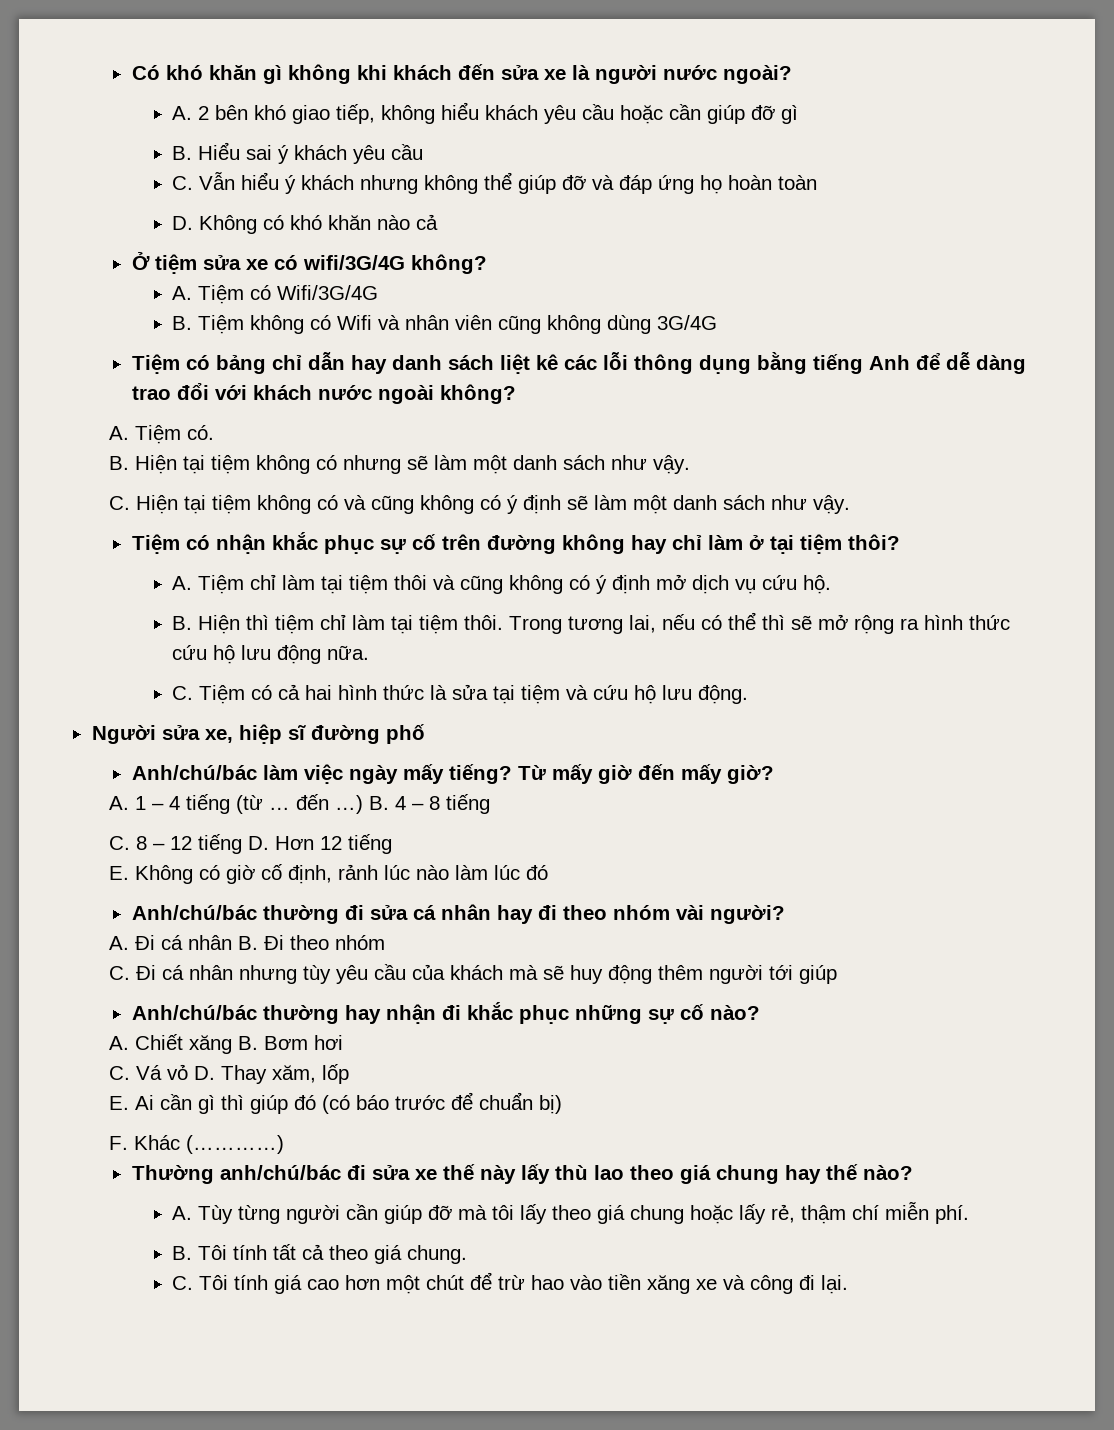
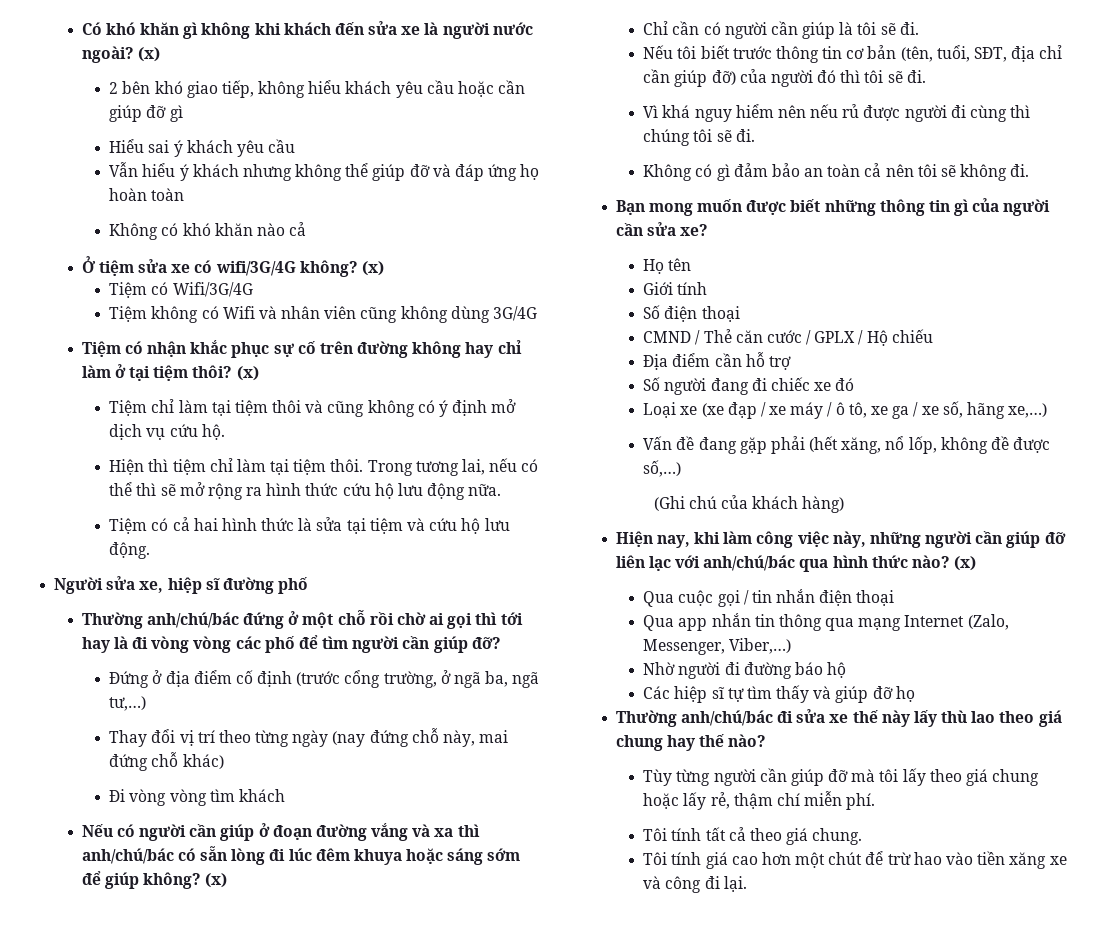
[172,106,193,120] // A. -> [137,47,160,62] (x) //
[172,146,193,160] B. -> (183, 113) none
[172,176,194,190] C. -> (296, 146) none
[172,216,194,230] D. -> (185, 194) none
[172,286,193,300] // A. -> [361,261,384,276] (x) //
[172,316,193,330] B. -> (253, 289) none
[131,352,1026,374] [131,383,516,404] [109,425,215,444] [109,455,691,474] [109,495,851,514] // Tiệm có bảng chỉ dẫn hay danh sách liệt kê các lỗi thông dụng bằng tiếng Anh để dễ dàng trao đổi với khách nước ngoài không? // A. Tiệm có. // B. Hiện tại tiệm không có nhưng sẽ làm một danh sách như vậy. // C. Hiện tại tiệm không có và cũng không có ý định sẽ làm một danh sách như vậy. -> (538, 313) none
[172,576,193,590] // A. -> [236,366,259,381] (x) //
[172,616,193,630] B. -> (225, 432) none
[172,686,194,700] C. -> (502, 490) none
[131,764,774,784] [109,794,491,814] [109,834,393,854] [109,864,549,884] [131,904,785,924] [109,935,386,950] [109,964,838,984] [131,1002,760,1024] [109,1034,344,1054] [109,1064,350,1084] [109,1092,563,1114] [109,1135,285,1154] Anh/chú/bác làm việc ngày mấy tiếng? Từ mấy giờ đến mấy giờ? // A. 1 – 4 tiếng (từ … đến …) B. 4 – 8 tiếng // C. 8 – 12 tiếng D. Hơn 12 tiếng // E. Không có giờ cố định, rảnh lúc nào làm lúc đó // Anh/chú/bác thường đi sửa cá nhân hay đi theo nhóm vài người? // A. Đi cá nhân B. Đi theo nhóm // C. Đi cá nhân nhưng tùy yêu cầu của khách mà sẽ huy động thêm người tới giúp // Anh/chú/bác thường hay nhận đi khắc phục những sự cố nào? // A. Chiết xăng B. Bơm hơi // C. Vá vỏ D. Thay xăm, lốp // E. Ai cần gì thì giúp đó (có báo trước để chuẩn bị) // F. Khác (…………) -> [81,610,523,629] [81,635,501,653] [109,670,540,688] [109,696,147,711] [109,728,509,747] [109,752,224,771] [109,789,285,806] [81,823,480,841] [81,846,521,865] [81,871,228,889] [643,21,919,39] [643,45,1063,63] [643,69,926,87] [643,104,1031,122] [643,129,755,146] [643,163,1030,181] [615,198,1051,216] [615,222,708,236] [643,258,692,274] [643,282,708,295] [643,305,740,322] [643,329,933,346] [643,352,791,370] [643,377,855,395] [643,401,1048,419] [643,436,1051,454] [643,460,682,477] [653,495,845,513] [615,531,1066,548] [615,555,977,572] [643,589,895,607] [643,613,1009,631] [643,638,792,655] [643,662,847,679] [643,685,915,703] Thường anh/chú/bác đứng ở một chỗ rồi chờ ai gọi thì tới hay là đi vòng vòng các phố để tìm người cần giúp đỡ? // Đứng ở địa điểm cố định (trước cổng trường, ở ngã ba, ngã tư,…) // Thay đổi vị trí theo từng ngày (nay đứng chỗ này, mai đứng chỗ khác) // Đi vòng vòng tìm khách // Nếu có người cần giúp ở đoạn đường vắng và xa thì anh/chú/bác có sẵn lòng đi lúc đêm khuya hoặc sáng sớm để giúp không? (x) // Chỉ cần có người cần giúp là tôi sẽ đi. // Nếu tôi biết trước thông tin cơ bản (tên, tuổi, SĐT, địa chỉ cần giúp đỡ) của người đó thì tôi sẽ đi. // Vì khá nguy hiểm nên nếu rủ được người đi cùng thì chúng tôi sẽ đi. // Không có gì đảm bảo an toàn cả nên tôi sẽ không đi. // Bạn mong muốn được biết những thông tin gì của người cần sửa xe? // Họ tên // Giới tính // Số điện thoại // CMND / Thẻ căn cước / GPLX / Hộ chiếu // Địa điểm cần hỗ trợ // Số người đang đi chiếc xe đó // Loại xe (xe đạp / xe máy / ô tô, xe ga / xe số, hãng xe,…) // Vấn đề đang gặp phải (hết xăng, nổ lốp, không đề được số,…) // (Ghi chú của khách hàng) // Hiện nay, khi làm công việc này, những người cần giúp đỡ liên lạc với anh/chú/bác qua hình thức nào? (x) // Qua cuộc gọi / tin nhắn điện thoại // Qua app nhắn tin thông qua mạng Internet (Zalo, Messenger, Viber,…) // Nhờ người đi đường báo hộ // Các hiệp sĩ tự tìm thấy và giúp đỡ họ
[172,1206,193,1220] A. -> (767, 740) none
[172,1246,193,1260] B. -> (876, 801) none
[172,1276,194,1290] C. -> (863, 836) none

